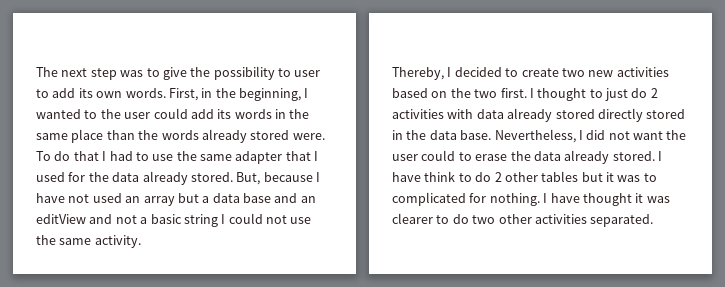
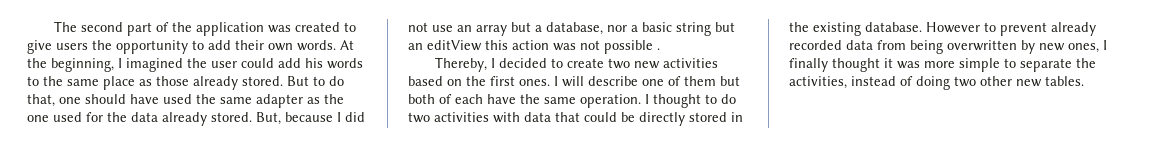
[61,66,321,80] next step was to give the possibility to user -> [81,22,357,36] [27,40,188,54] second part of the application was created to give users the opportunity
[78,88,93,98] its -> [235,40,264,50] their
[168,88,213,101] First, in -> [340,40,354,50] At
[36,109,98,119] wanted to -> [126,58,183,72] imagined
[217,109,310,119] [36,129,325,143] [36,151,319,164] its words in the same place than the words already stored were. To do that I had to use the same adapter that I -> [305,58,363,69] [27,76,344,90] [27,94,344,108] [27,115,49,122] his words to the same place as those already stored. But to do that, one should have used the same adapter as the one
[36,193,122,203] have not used -> [345,112,365,122] [408,22,453,32] did not use
[212,193,316,203] [36,213,312,227] [36,235,141,248] data base and an editView and not a basic string I could not use the same activity. -> [546,22,735,36] [408,40,660,54] database, nor a basic string but an editView this action was not possible .
[474,88,658,101] [392,108,686,122] [392,129,687,143] [392,150,662,164] [392,171,657,182] [392,192,670,206] [392,213,654,227] two first. I thought to just do 2 activities with data already stored directly stored in the data base. Nevertheless, I did not want the user could to erase the data already stored. I have think to do 2 other tables but it was to complicated for nothing. I have thought it was clearer to do two other activities separated. -> [490,76,740,87] [408,94,736,108] [408,112,743,126] [789,22,1096,36] [789,40,1107,54] [789,58,1096,72] [789,76,1084,90] first ones. I will describe one of them but both of each have the same operation. I thought to do two activities with data that could be directly stored in the existing database. However to prevent already recorded data from being overwritten by new ones, I finally thought it was more simple to separate the activities, instead of doing two other new tables.

